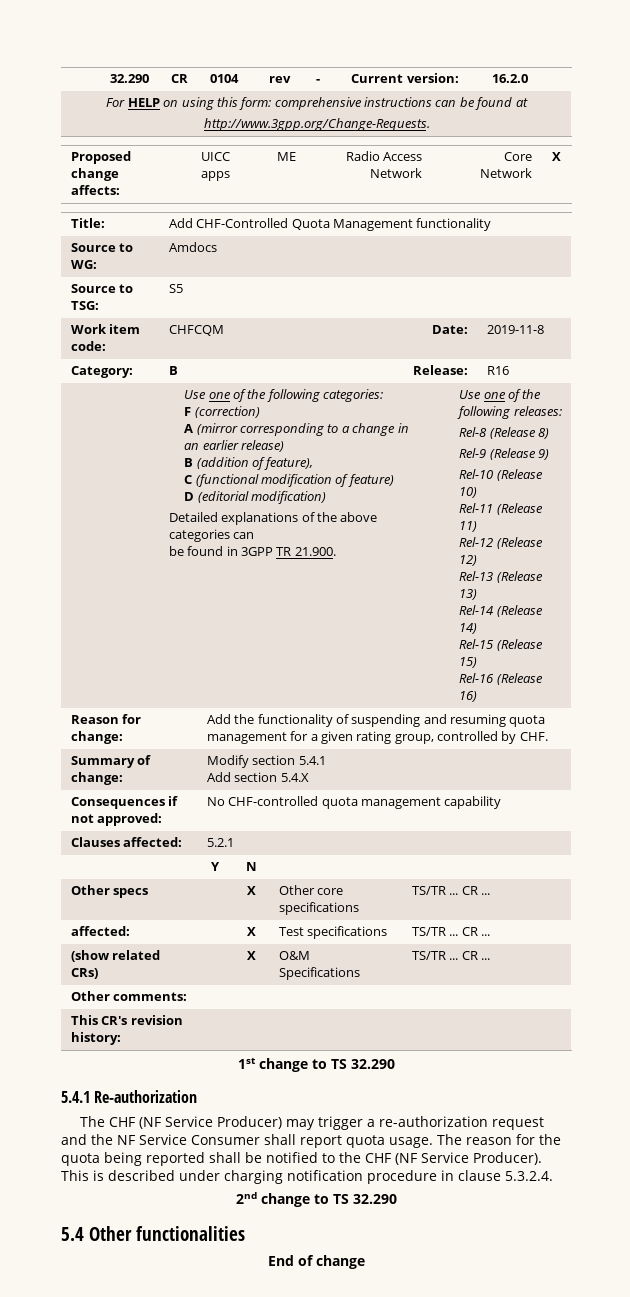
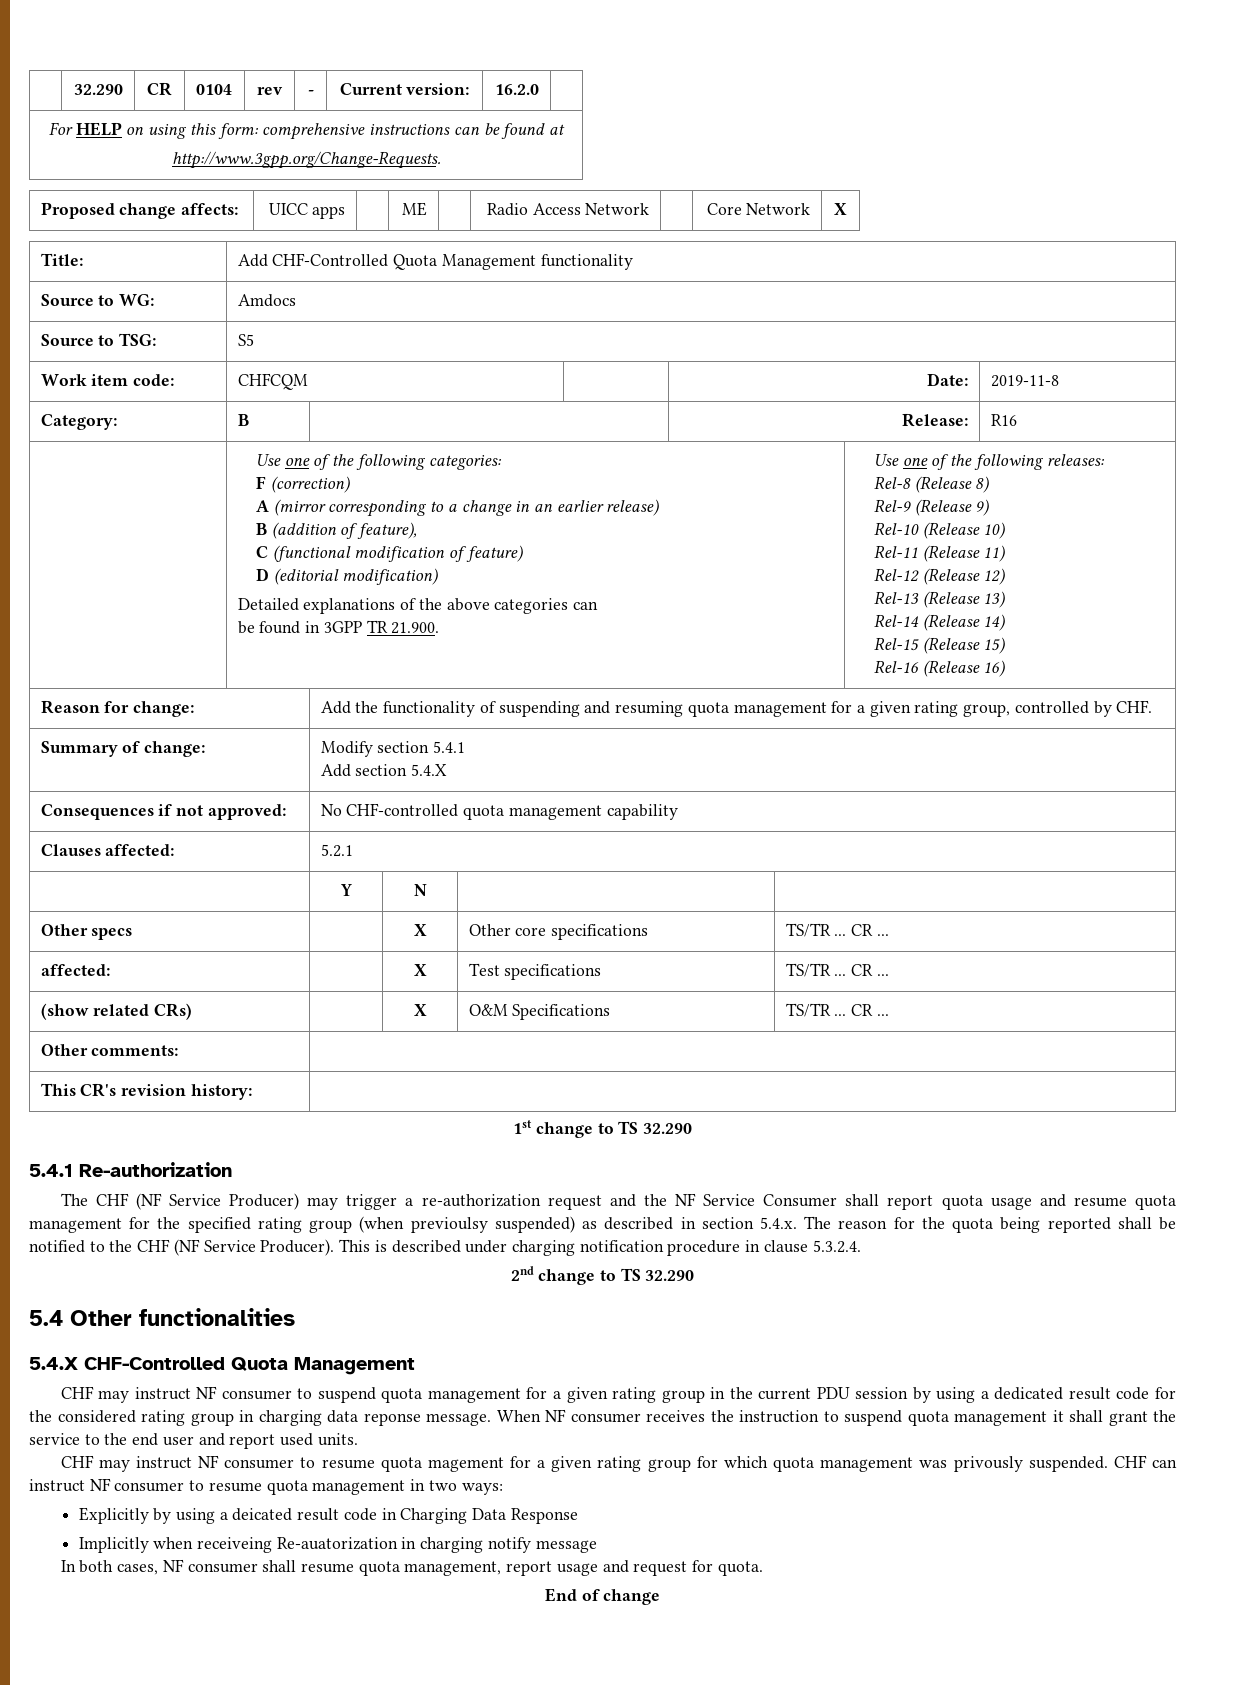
[389,1137,433,1148] usage. -> [990,1194,1177,1210] [29,1216,797,1233] usage and resume quota management for the specified rating group (when previoulsy suspended) as described in section 5.4.x.
(246, 1233) none -> [29,1357,415,1375] [60,1386,1177,1403] [29,1409,1176,1426] [29,1433,358,1449] [60,1455,1177,1472] [29,1478,503,1495] [78,1507,578,1524] [78,1537,597,1553] [60,1559,763,1576] // 5.4.X CHF-Controlled Quota Management // CHF may instruct NF consumer to suspend quota management for a given rating group in the current PDU session by using a dedicated result code for the considered rating group in charging data reponse message. When NF consumer receives the instruction to suspend quota management it shall grant the service to the end user and report used units. // CHF may instruct NF consumer to resume quota magement for a given rating group for which quota management was privously suspended. CHF can instruct NF consumer to resume quota management in two ways: // Explicitly by using a deicated result code in Charging Data Response // Implicitly when receiveing Re-auatorization in charging notify message // In both cases, NF consumer shall resume quota management, report usage and request for quota.

